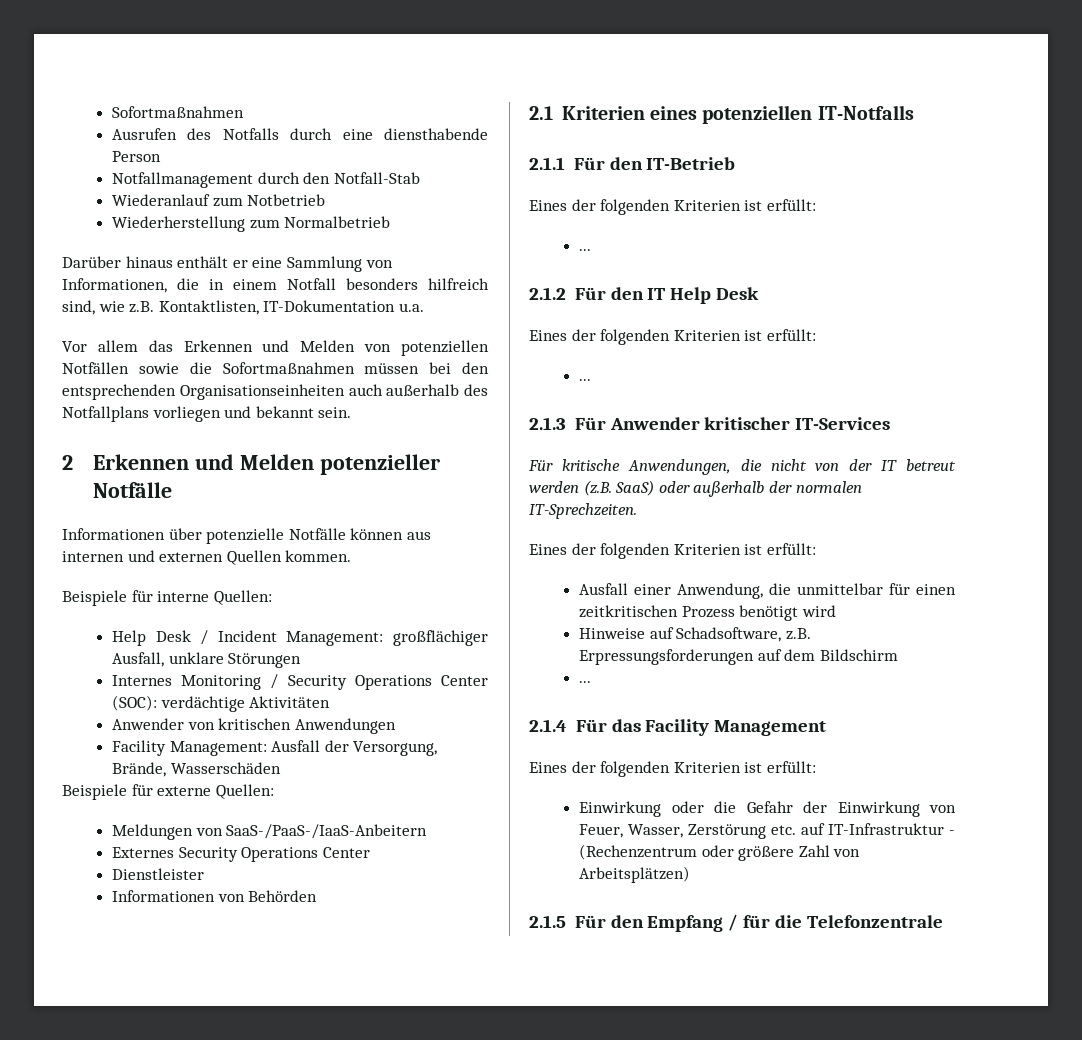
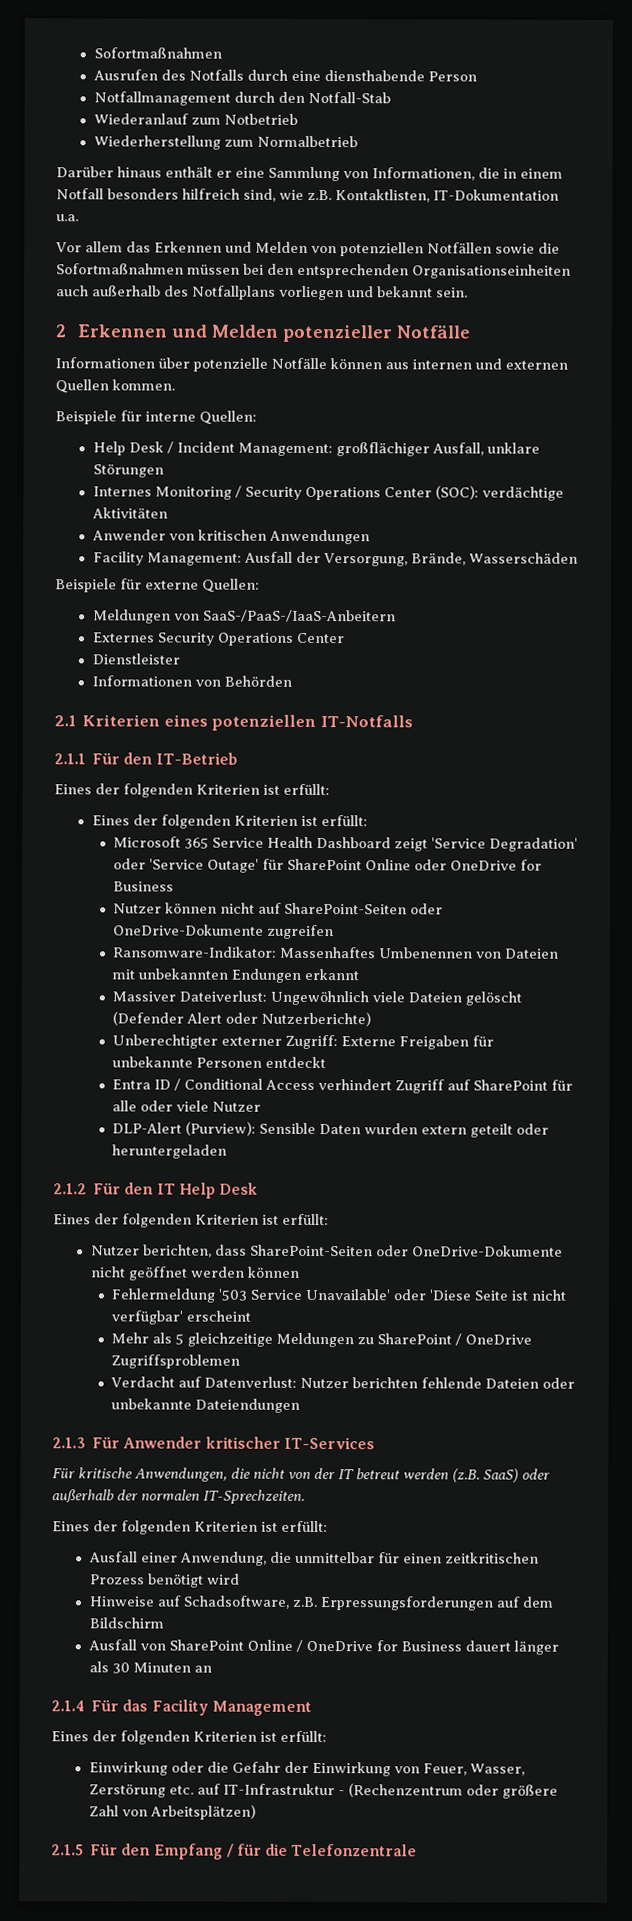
[579,249,592,251] ... -> [91,814,368,829] [113,836,579,852] [113,858,543,873] [113,881,175,892] [113,902,444,915] [113,924,335,940] [113,946,560,959] [112,968,360,983] [112,990,523,1006] [112,1011,372,1027] [112,1034,495,1050] [112,1056,327,1069] [112,1078,574,1094] [112,1100,262,1112] [112,1121,550,1138] [112,1144,228,1159] Eines der folgenden Kriterien ist erfüllt: // Microsoft 365 Service Health Dashboard zeigt 'Service Degradation' oder 'Service Outage' für SharePoint Online oder OneDrive for Business // Nutzer können nicht auf SharePoint-Seiten oder OneDrive-Dokumente zugreifen // Ransomware-Indikator: Massenhaftes Umbenennen von Dateien mit unbekannten Endungen erkannt // Massiver Dateiverlust: Ungewöhnlich viele Dateien gelöscht (Defender Alert oder Nutzerberichte) // Unberechtigter externer Zugriff: Externe Freigaben für unbekannte Personen entdeckt // Entra ID / Conditional Access verhindert Zugriff auf SharePoint für alle oder viele Nutzer // DLP-Alert (Purview): Sensible Daten wurden extern geteilt oder heruntergeladen
[579,379,592,381] ... -> [90,1244,563,1258] [90,1266,300,1281] [111,1288,567,1303] [111,1310,252,1325] [111,1332,533,1348] [111,1354,241,1369] [110,1376,576,1389] [111,1398,301,1413] Nutzer berichten, dass SharePoint-Seiten oder OneDrive-Dokumente nicht geöffnet werden können // Fehlermeldung '503 Service Unavailable' oder 'Diese Seite ist nicht verfügbar' erscheint // Mehr als 5 gleichzeitige Meldungen zu SharePoint / OneDrive Zugriffsproblemen // Verdacht auf Datenverlust: Nutzer berichten fehlende Dateien oder unbekannte Dateiendungen
[579,681,592,683] ... -> [87,1639,559,1655] [88,1661,212,1674] Ausfall von SharePoint Online / OneDrive for Business dauert länger als 30 Minuten an

